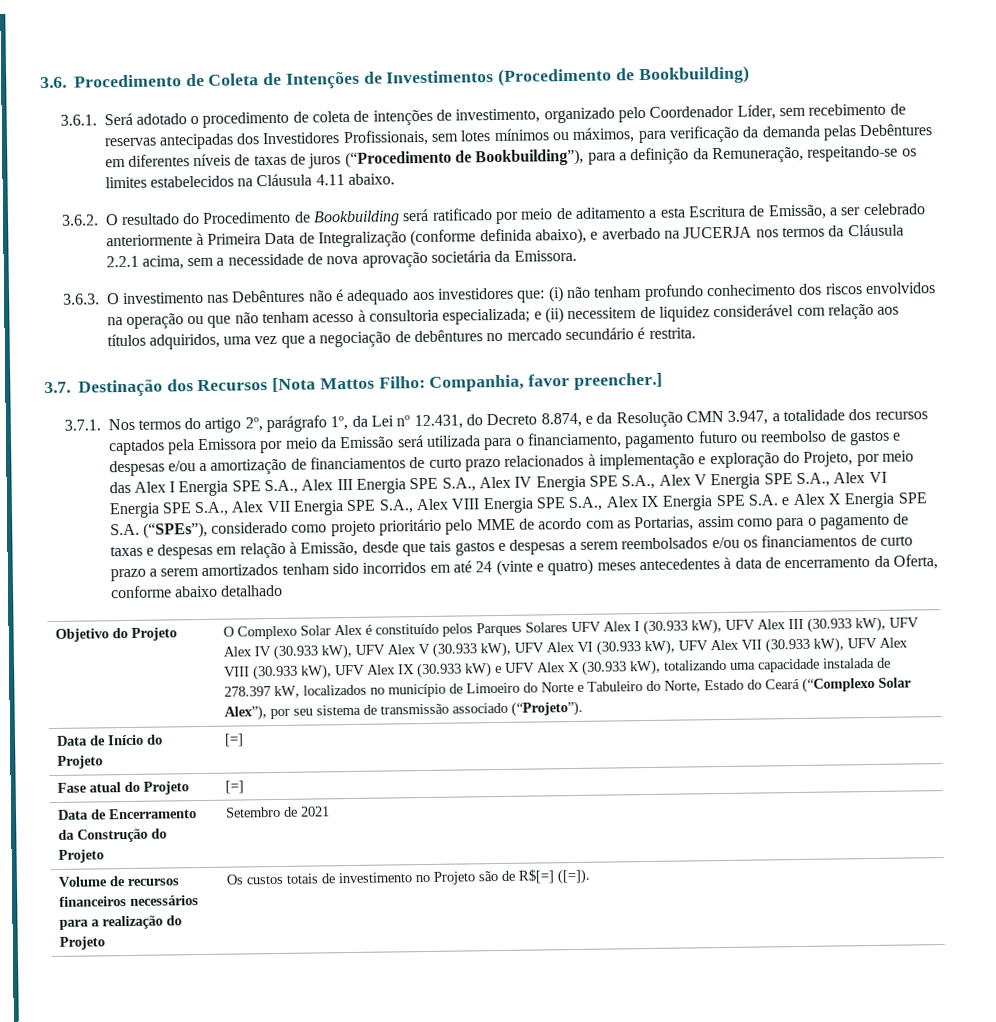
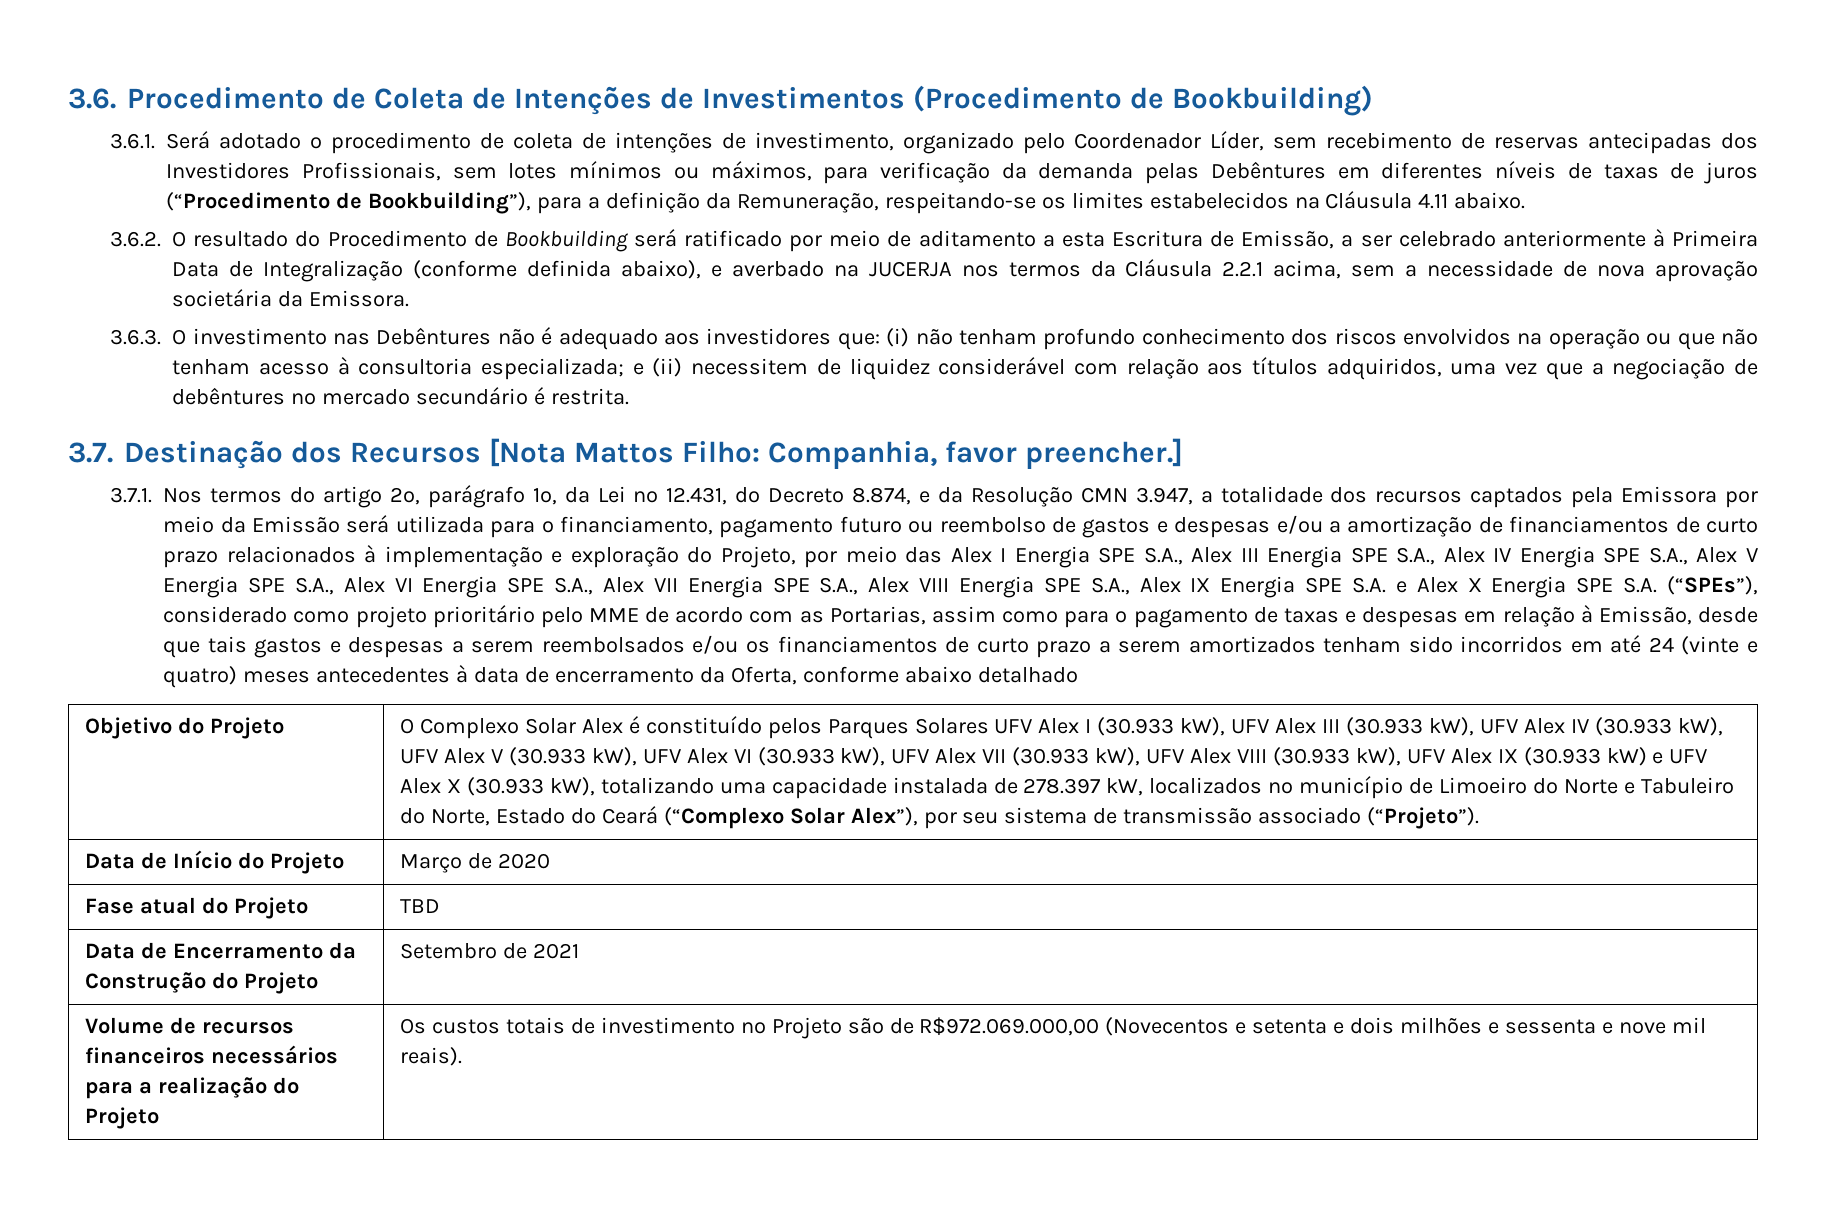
[224,733,245,747] [=] -> [399,853,550,873] Março de 2020
[225,780,245,794] [=] -> [399,899,440,913] TBD
[518,868,592,885] R$[=] ([=]). -> [919,1017,1706,1036] [399,1047,462,1066] R$972.069.000,00 (Novecentos e setenta e dois milhões e sessenta e nove mil reais).

